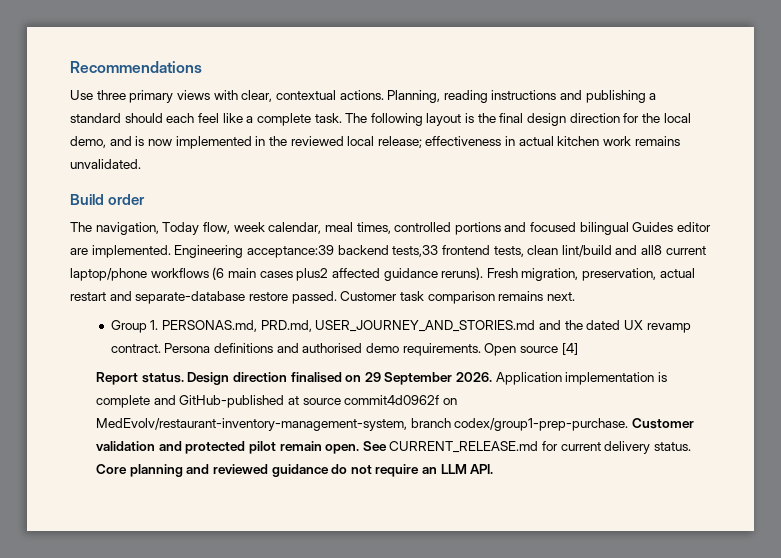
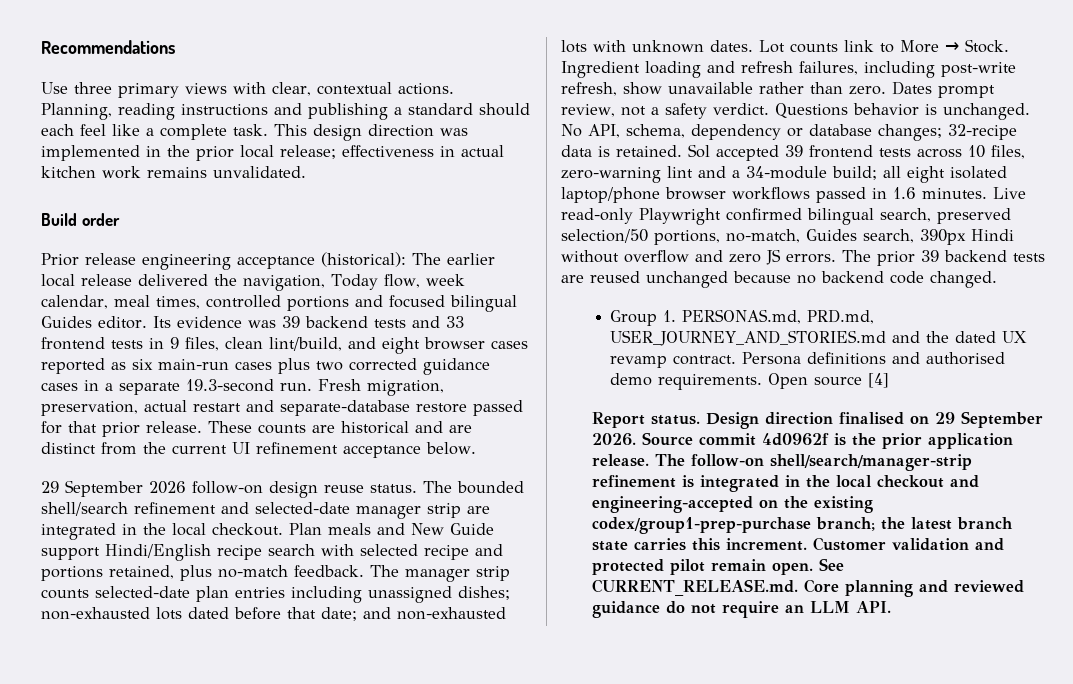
[345,113,691,126] [70,136,172,148] The following layout is the final design direction for the local demo, and is now -> [274,124,468,141] This design direction was
[290,136,344,146] reviewed -> [196,146,234,161] prior
[70,222,92,232] The -> [41,252,495,270] [41,274,237,287] Prior release engineering acceptance (historical): The earlier local release delivered the
[677,222,712,232] [70,245,706,258] [70,267,484,281] editor are implemented. Engineering acceptance:39 backend tests,33 frontend tests, clean lint/build and all8 current laptop/phone workflows (6 main cases plus2 affected guidance reruns). -> [98,316,464,329] [41,337,528,354] [41,358,490,375] [41,379,312,395] editor. Its evidence was 39 backend tests and 33 frontend tests in 9 files, clean lint/build, and eight browser cases reported as six main-run cases plus two corrected guidance cases in a separate 19.3-second run.
[291,291,575,304] passed. Customer task comparison remains next. -> [473,400,523,416] [41,421,472,437] [41,442,476,458] [41,480,524,498] [41,502,490,519] [41,523,494,540] [41,544,503,561] [41,565,510,582] [41,586,510,603] [41,607,506,621] [561,39,1009,53] [561,61,1016,78] [561,81,995,98] [561,103,1030,120] [561,124,1017,141] [561,144,1025,161] [561,166,1007,183] [561,187,1026,203] [561,208,1011,225] [561,229,1014,245] [561,249,1045,266] [561,271,997,288] passed for that prior release. These counts are historical and are distinct from the current UI refinement acceptance below. // 29 September 2026 follow-on design reuse status. The bounded shell/search refinement and selected-date manager strip are integrated in the local checkout. Plan meals and New Guide support Hindi/English recipe search with selected recipe and portions retained, plus no-match feedback. The manager strip counts selected-date plan entries including unassigned dishes; non-exhausted lots dated before that date; and non-exhausted lots with unknown dates. Lot counts link to More → Stock. Ingredient loading and refresh failures, including post-write refresh, show unavailable rather than zero. Dates prompt review, not a safety verdict. Questions behavior is unchanged. No API, schema, dependency or database changes; 32-recipe data is retained. Sol accepted 39 frontend tests across 10 files, zero-warning lint and a 34-module build; all eight isolated laptop/phone browser workflows passed in 1.6 minutes. Live read-only Playwright confirmed bilingual search, preserved selection/50 portions, no-match, Guides search, 390px Hindi without overflow and zero JS errors. The prior 39 backend tests are reused unchanged because no backend code changed.
[495,372,668,385] [95,395,457,408] [95,418,629,431] Application implementation is complete and GitHub-published at source commit4d0962f on MedEvolv/restaurant-inventory-management-system, branch codex/group1-prep-purchase. -> [642,432,1014,449] [592,454,973,471] [592,475,980,492] [592,496,874,513] [592,517,1014,534] [592,538,808,551] Source commit 4d0962f is the prior application release. The follow-on shell/search/manager-strip refinement is integrated in the local checkout and engineering-accepted on the existing codex/group1-prep-purchase branch; the latest branch state carries this increment.
[389,441,692,454] CURRENT_RELEASE.md for current delivery status. -> [592,579,799,596] CURRENT_RELEASE.md.

